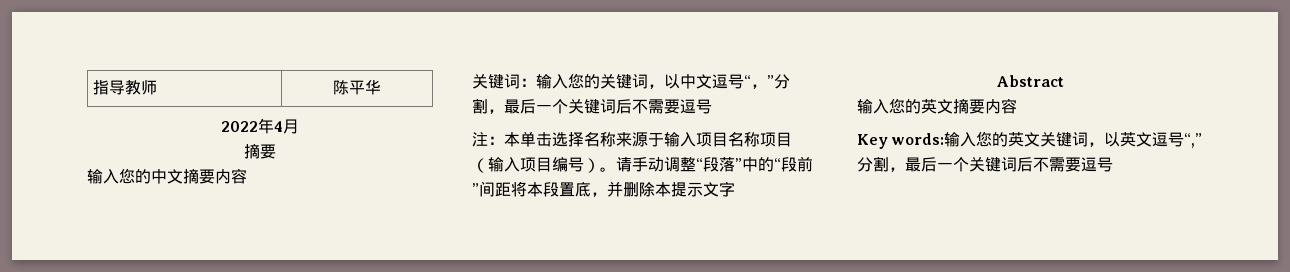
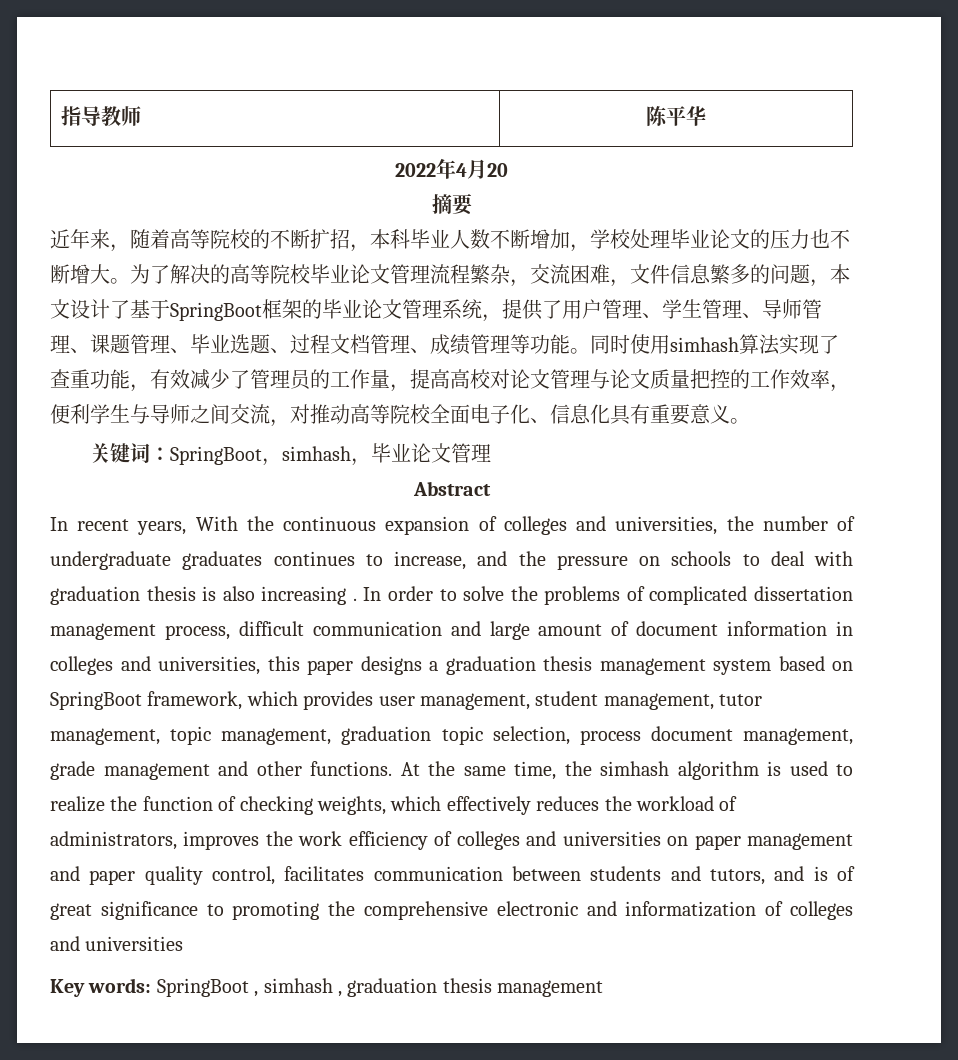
(299, 126) none -> [487,163,508,177] 20
[87,168,247,184] [472,73,790,89] [472,98,712,114] [472,131,792,147] [472,156,813,173] [472,181,735,197] [996,75,1064,87] [857,98,1017,114] [857,131,1203,149] [857,156,1113,172] 输入您的中文摘要内容 // 关键词：输入您的关键词，以中文逗号“，”分割，最后一个关键词后不需要逗号 // 注：本单击选择名称来源于输入项目名称项目（输入项目编号）。请手动调整“段落”中的“段前”间距将本段置底，并删除本提示文字 // Abstract // 输入您的英文摘要内容 // Key words:输入您的英文关键词，以英文逗号“,”分割，最后一个关键词后不需要逗号 -> [50,229,850,252] [50,264,850,287] [50,299,822,322] [50,334,839,355] [50,369,850,392] [50,404,750,427] [90,443,492,466] [412,481,491,496] [50,516,856,535] [50,551,853,570] [50,586,853,605] [50,621,853,640] [50,656,853,675] [50,691,763,710] [50,726,853,745] [50,761,853,780] [50,796,738,815] [50,831,854,850] [50,866,856,885] [50,901,853,920] [50,936,184,951] [50,978,604,997] 近年来，随着高等院校的不断扩招，本科毕业人数不断增加，学校处理毕业论文的压力也不断增大。为了解决的高等院校毕业论文管理流程繁杂，交流困难，文件信息繁多的问题，本文设计了基于SpringBoot框架的毕业论文管理系统，提供了用户管理、学生管理、导师管理、课题管理、毕业选题、过程文档管理、成绩管理等功能。同时使用simhash算法实现了查重功能，有效减少了管理员的工作量，提高高校对论文管理与论文质量把控的工作效率，便利学生与导师之间交流，对推动高等院校全面电子化、信息化具有重要意义。 // 关键词：SpringBoot，simhash，毕业论文管理 // Abstract // In recent years, With the continuous expansion of colleges and universities, the number of undergraduate graduates continues to increase, and the pressure on schools to deal with graduation thesis is also increasing . In order to solve the problems of complicated dissertation management process, difficult communication and large amount of document information in colleges and universities, this paper designs a graduation thesis management system based on SpringBoot framework, which provides user management, student management, tutor management, topic management, graduation topic selection, process document management, grade management and other functions. At the same time, the simhash algorithm is used to realize the function of checking weights, which effectively reduces the workload of administrators, improves the work efficiency of colleges and universities on paper management and paper quality control, facilitates communication between students and tutors, and is of great significance to promoting the comprehensive electronic and informatization of colleges and universities // Key words: SpringBoot , simhash , graduation thesis management

